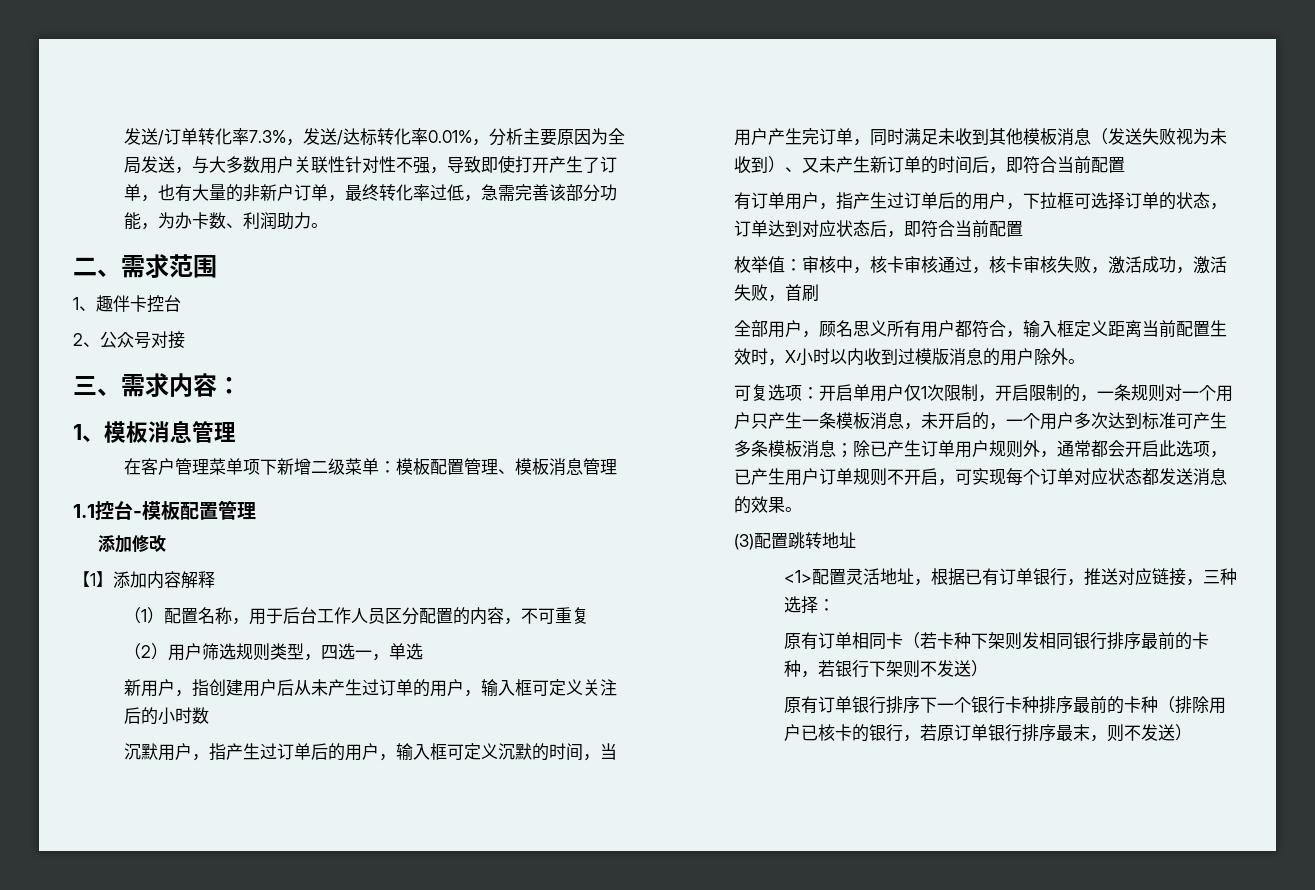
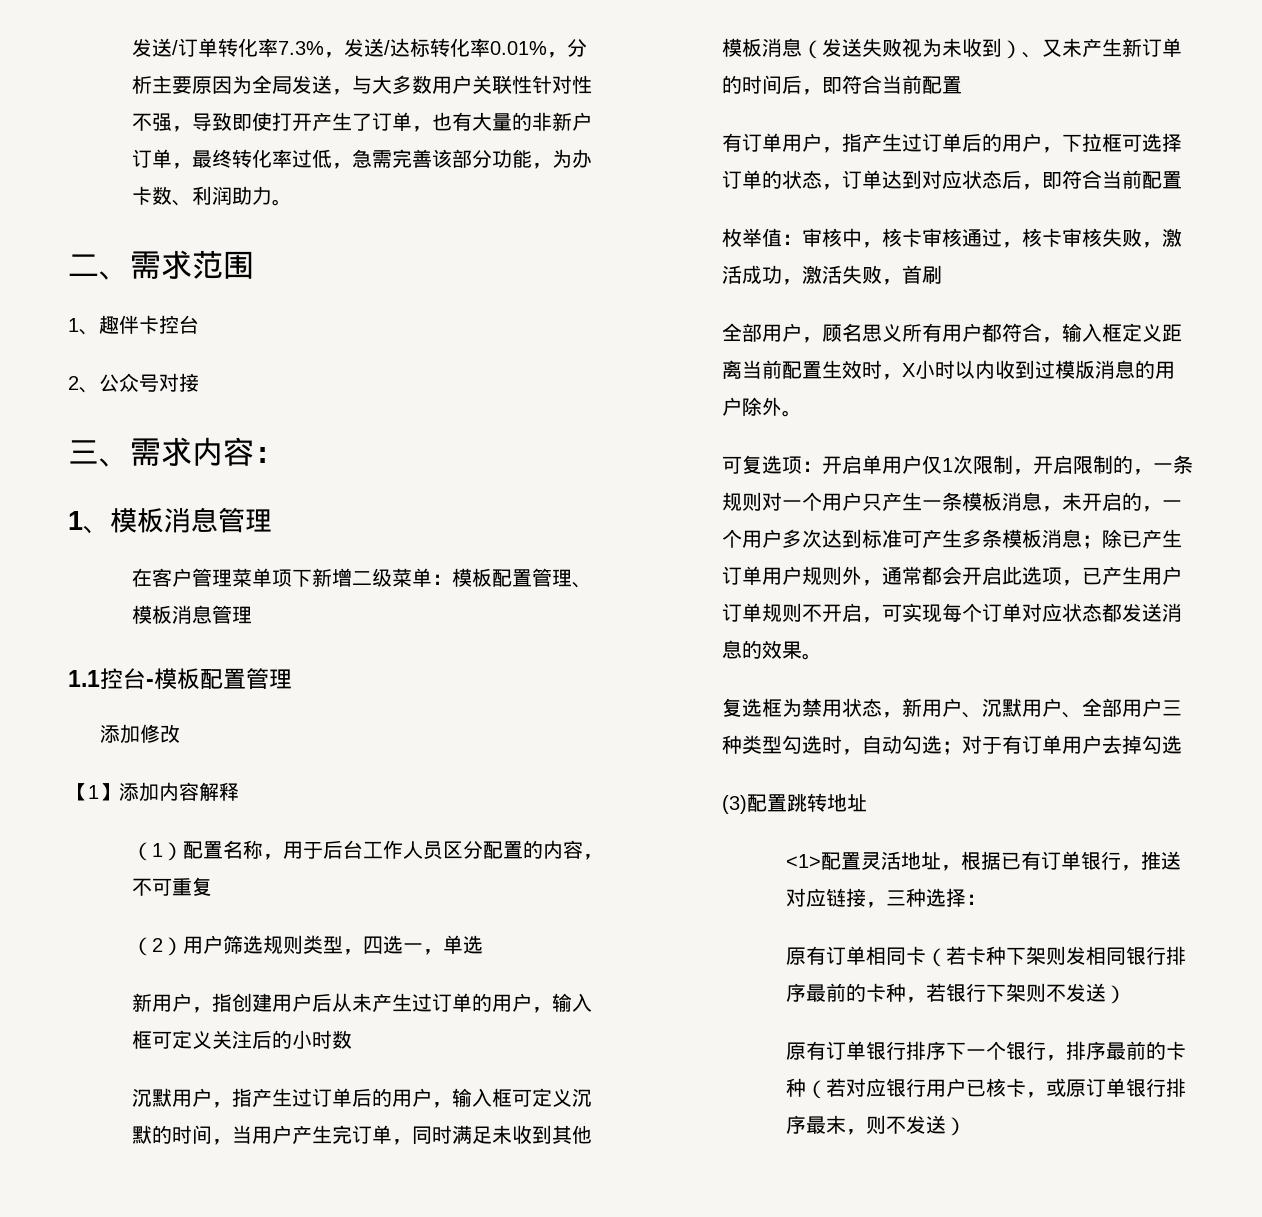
(802, 509) none -> [721,698,1182,718] [721,735,1182,755] // 复选框为禁用状态，新用户、沉默用户、全部用户三种类型勾选时，自动勾选；对于有订单用户去掉勾选
[1005,696,1040,713] 卡种 -> [1045,1055,1066,1061] ，
[1175,696,1227,714] [784,724,938,742] 排除用户已核卡的银行，若 -> [825,1078,1066,1098] 若对应银行用户已核卡，或

